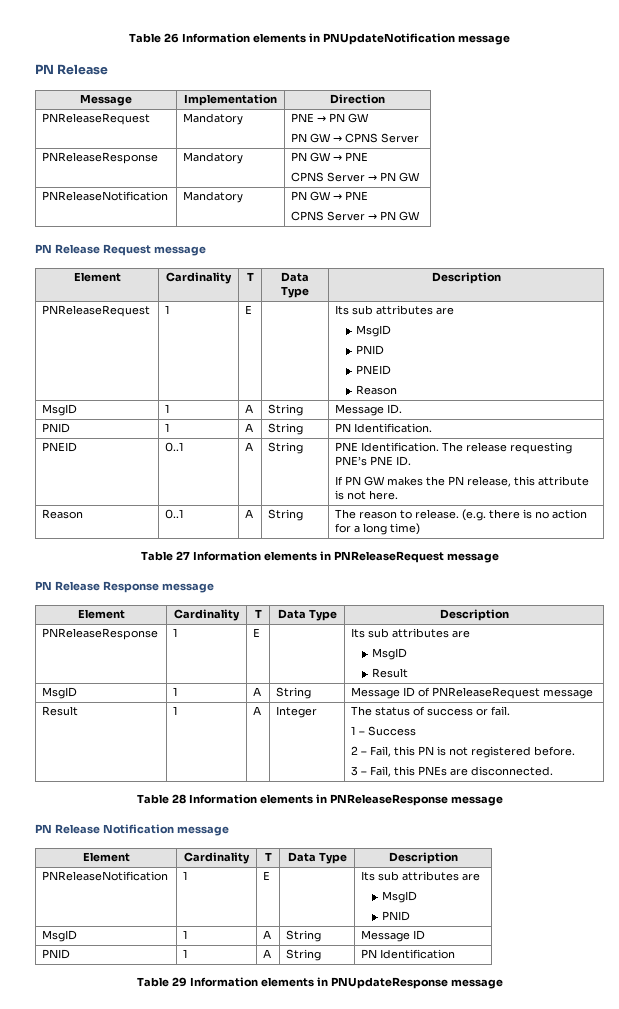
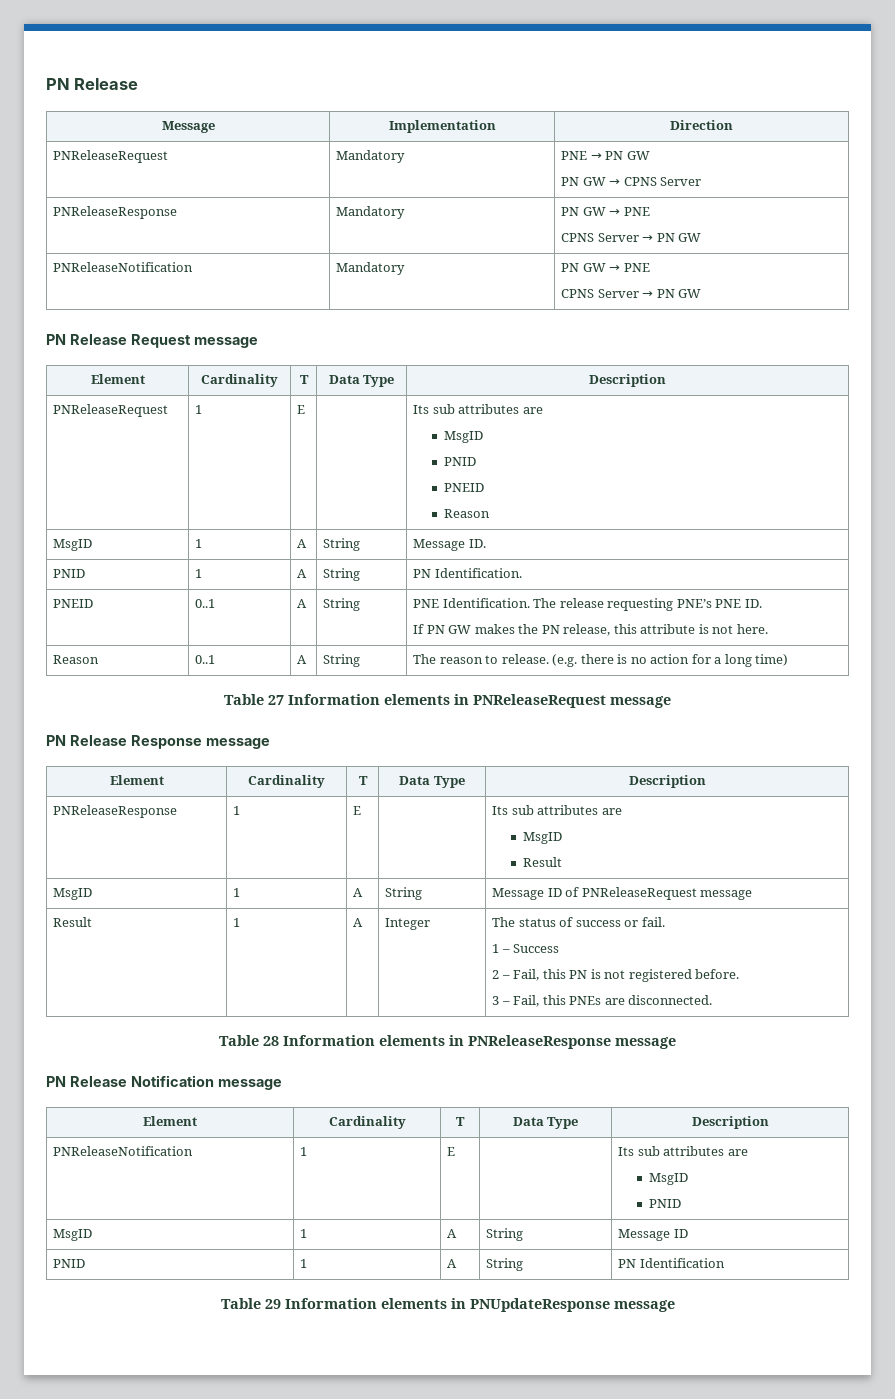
[129,33,510,45] Table 26 Information elements in PNUpdateNotification message // -> (46, 84) none

